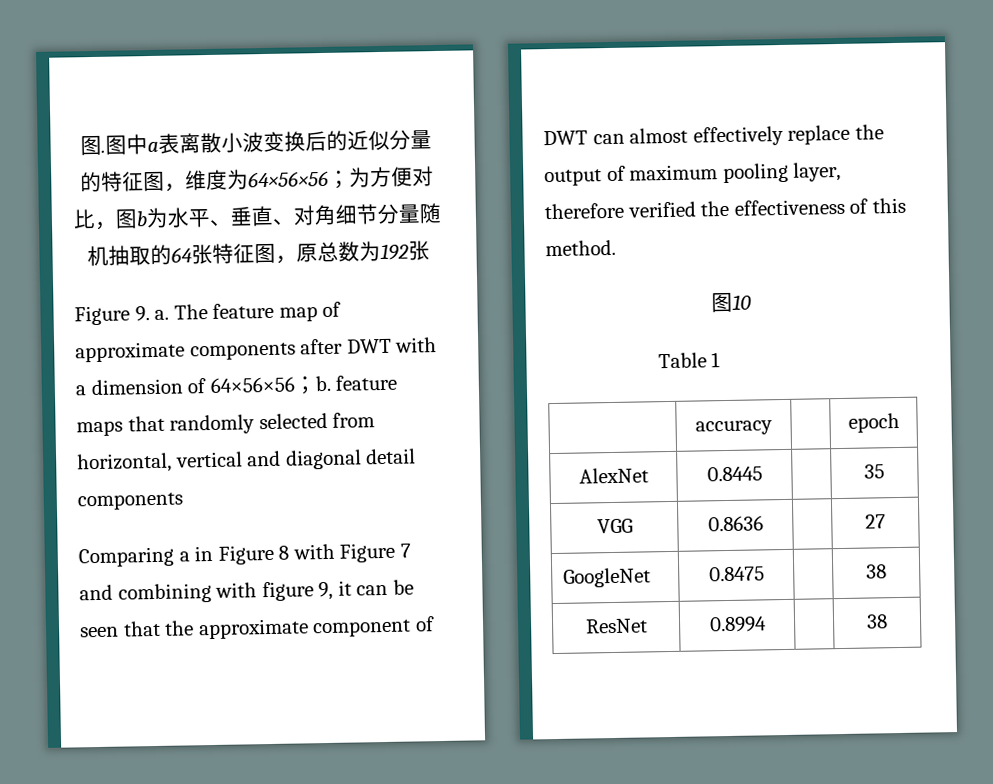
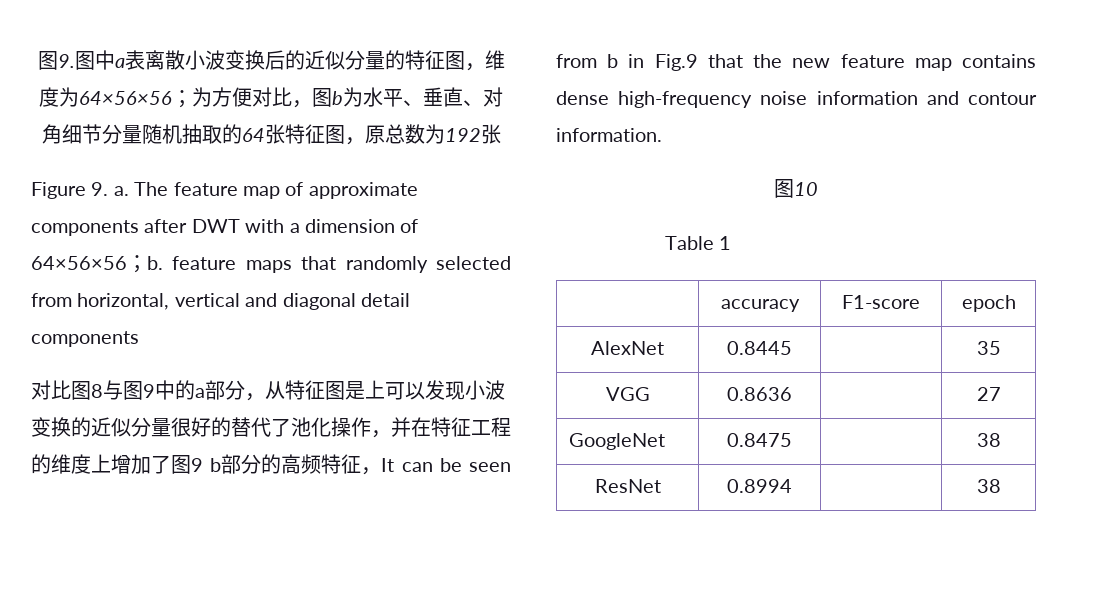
[80,135,106,156] 图. -> [37,51,75,70] 图9.
[78,542,411,568] [79,579,414,604] [80,616,435,640] [543,124,884,147] [544,161,842,187] [544,197,906,220] [545,239,616,257] Comparing a in Figure 8 with Figure 7 and combining with figure 9, it can be seen that the approximate component of DWT can almost effectively replace the output of maximum pooling layer, therefore verified the effectiveness of this method. -> [31,380,505,401] [31,417,511,438] [31,454,511,475] [556,54,1036,71] [556,91,1037,108] [556,128,662,142] 对比图8与图9中的a部分，从特征图是上可以发现小波变换的近似分量很好的替代了池化操作，并在特征工程的维度上增加了图9 b部分的高频特征，It can be seen from b in Fig.9 that the new feature map contains dense high-frequency noise information and contour information.
(773, 428) none -> [842,295,920,309] F1-score

